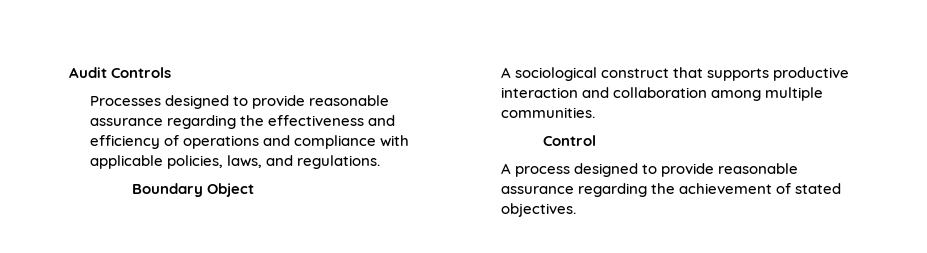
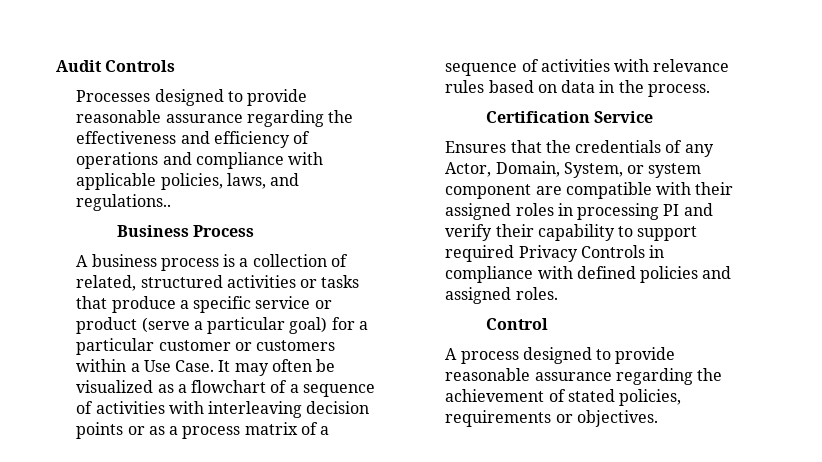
[297,155,381,169] [131,183,254,197] [500,67,850,81] [500,87,824,101] [500,107,595,118] regulations. // Boundary Object // A sociological construct that supports productive interaction and collaboration among multiple communities. -> [76,194,172,211] [116,225,254,237] [76,254,349,271] [76,275,360,291] [76,296,332,313] [76,317,369,334] [76,338,336,355] [76,359,336,376] [76,380,376,397] [76,401,370,418] [76,422,330,439] [445,59,730,76] [445,80,711,97] [485,111,653,123] [445,140,714,157] [445,161,702,178] [445,182,734,199] [445,203,713,220] [445,224,698,241] [445,245,665,262] [445,266,732,283] [445,287,558,304] regulations.. // Business Process // A business process is a collection of related, structured activities or tasks that produce a specific service or product (serve a particular goal) for a particular customer or customers within a Use Case. It may often be visualized as a flowchart of a sequence of activities with interleaving decision points or as a process matrix of a sequence of activities with relevance rules based on data in the process. // Certification Service // Ensures that the credentials of any Actor, Domain, System, or system component are compatible with their assigned roles in processing PI and verify their capability to support required Privacy Controls in compliance with defined policies and assigned roles.
(842, 188) none -> [619,389,682,406] [445,410,573,427] policies, requirements or

